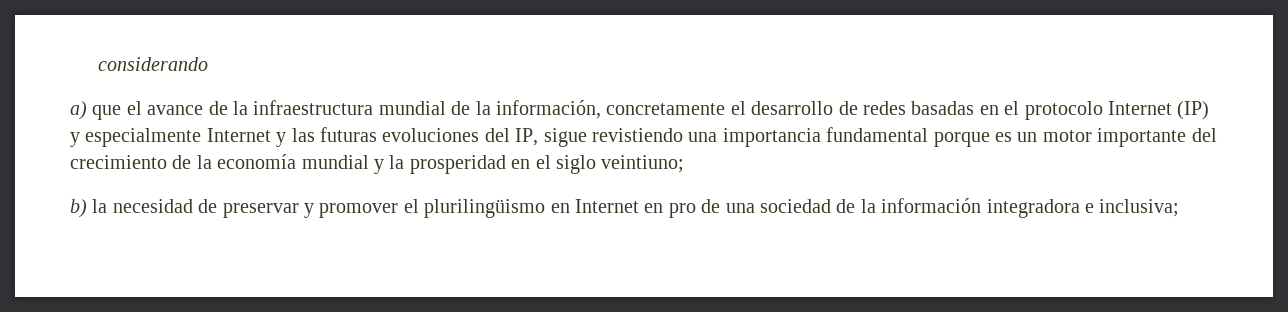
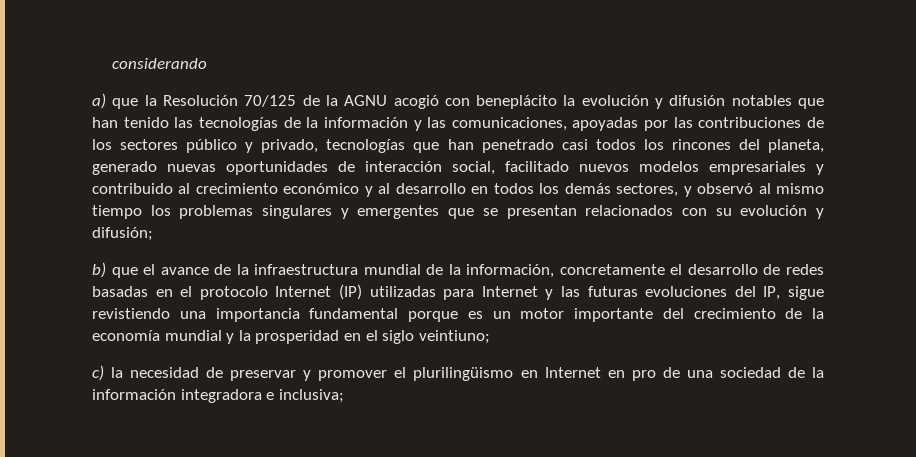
(122, 112) none -> [144,95,824,109] [92,117,824,131] [92,139,824,153] [92,161,824,175] [92,183,824,197] [92,205,824,219] [92,227,153,241] [92,262,138,278] la Resolución 70/125 de la AGNU acogió con beneplácito la evolución y difusión notables que han tenido las tecnologías de la información y las comunicaciones, apoyadas por las contribuciones de los sectores público y privado, tecnologías que han penetrado casi todos los rincones del planeta, generado nuevas oportunidades de interacción social, facilitado nuevos modelos empresariales y contribuido al crecimiento económico y al desarrollo en todos los demás sectores, y observó al mismo tiempo los problemas singulares y emergentes que se presentan relacionados con su evolución y difusión; // b) que
[70,128,202,147] y especialmente -> [369,286,475,300] utilizadas para
[70,199,87,218] b) -> [92,365,104,381] c)

